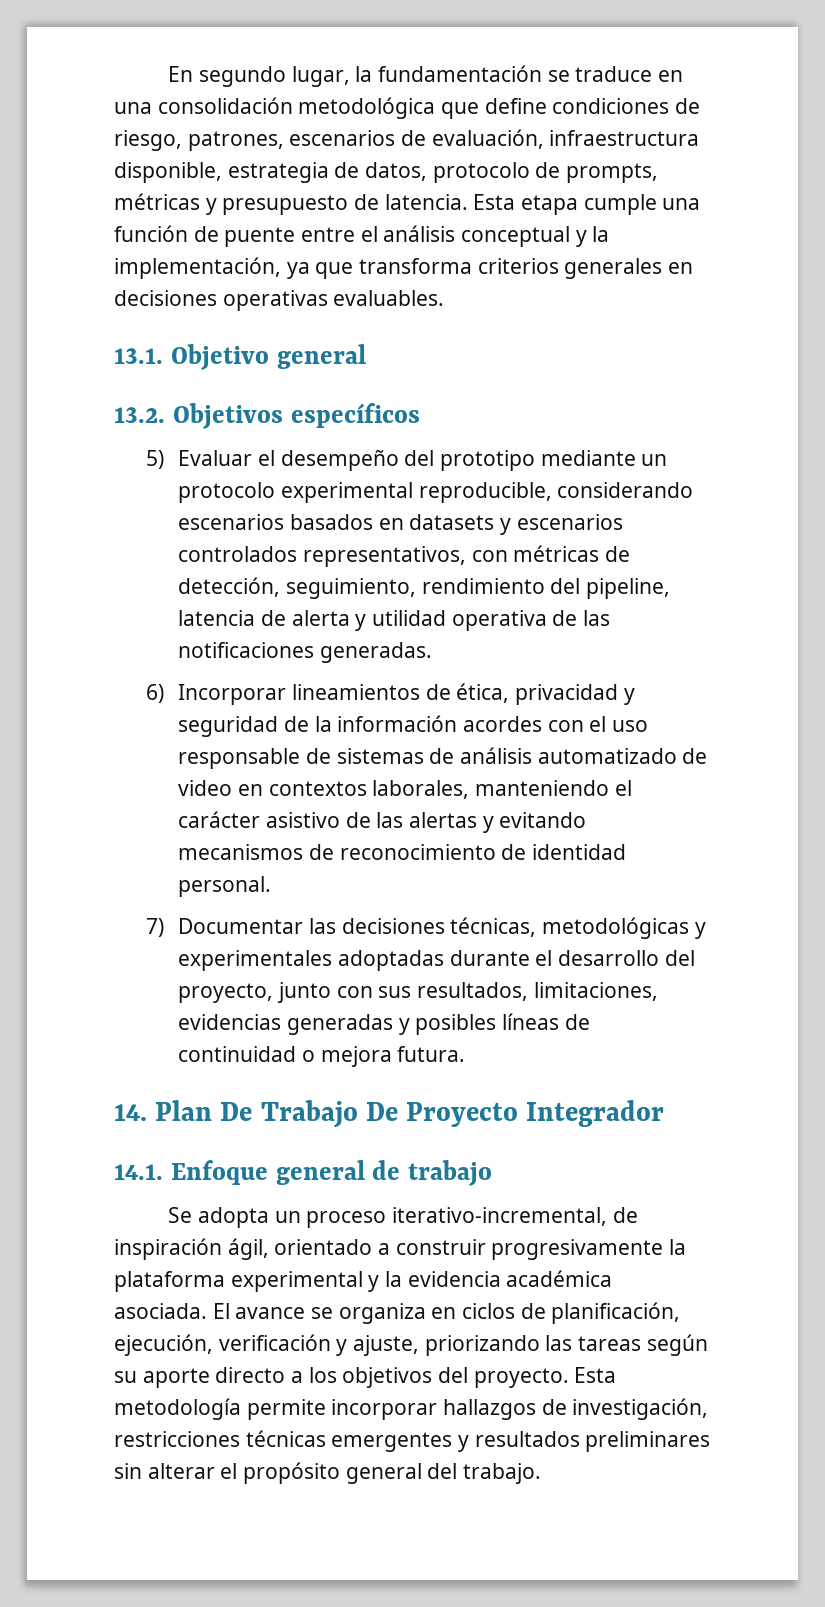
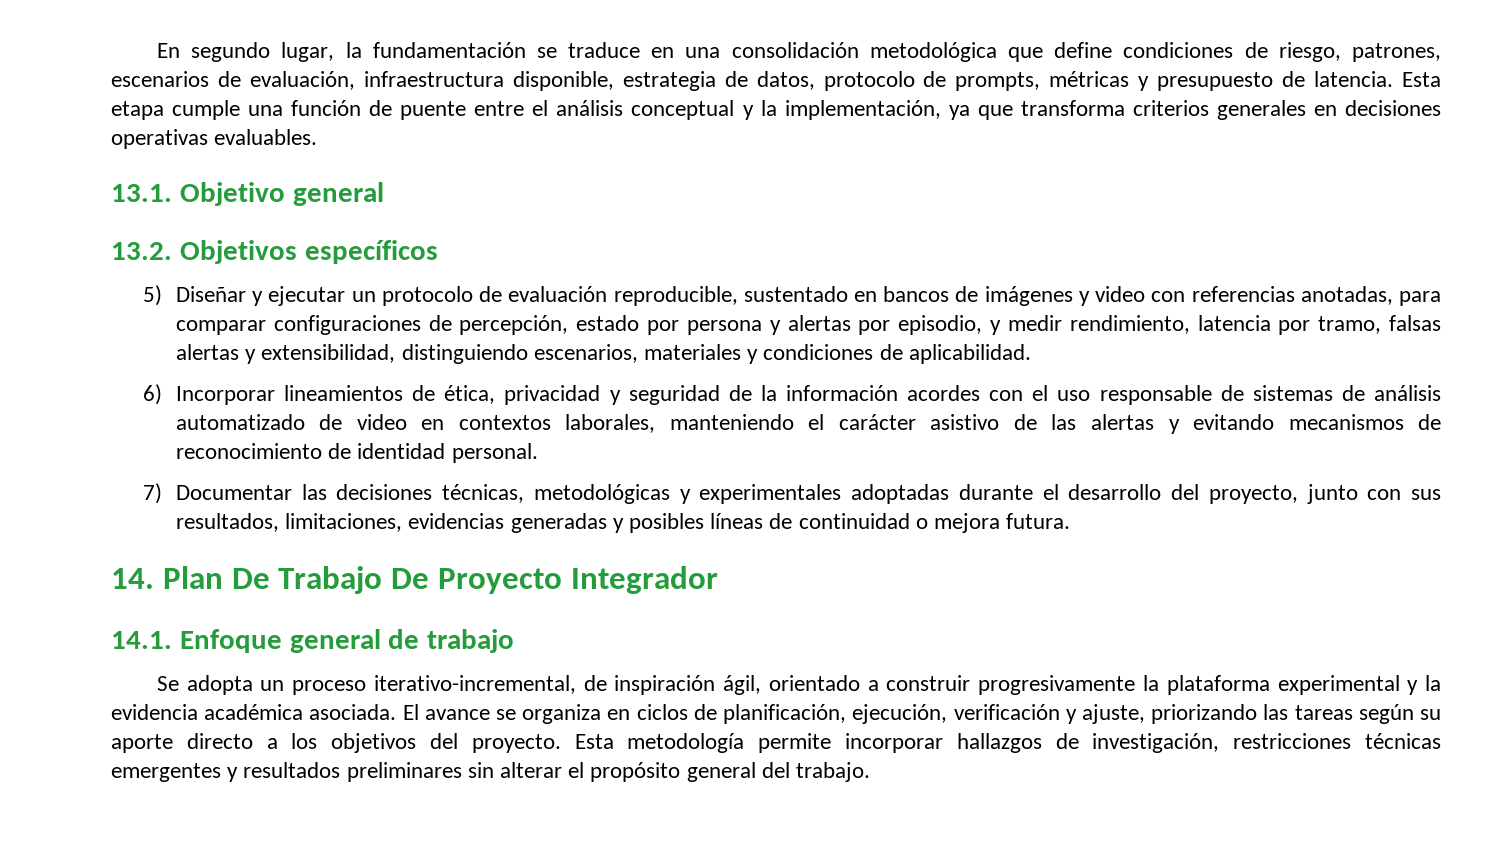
[178,450,668,471] [178,482,694,503] [178,514,623,535] [178,545,630,567] [178,577,670,599] [178,610,610,631] [178,642,432,663] Evaluar el desempeño del prototipo mediante un protocolo experimental reproducible, considerando escenarios basados en datasets y escenarios controlados representativos, con métricas de detección, seguimiento, rendimiento del pipeline, latencia de alerta y utilidad operativa de las notificaciones generadas. -> [175,286,1441,306] [175,315,1441,335] [175,344,1031,364] Diseñar y ejecutar un protocolo de evaluación reproducible, sustentado en bancos de imágenes y video con referencias anotadas, para comparar configuraciones de percepción, estado por persona y alertas por episodio, y medir rendimiento, latencia por tramo, falsas alertas y extensibilidad, distinguiendo escenarios, materiales y condiciones de aplicabilidad.

